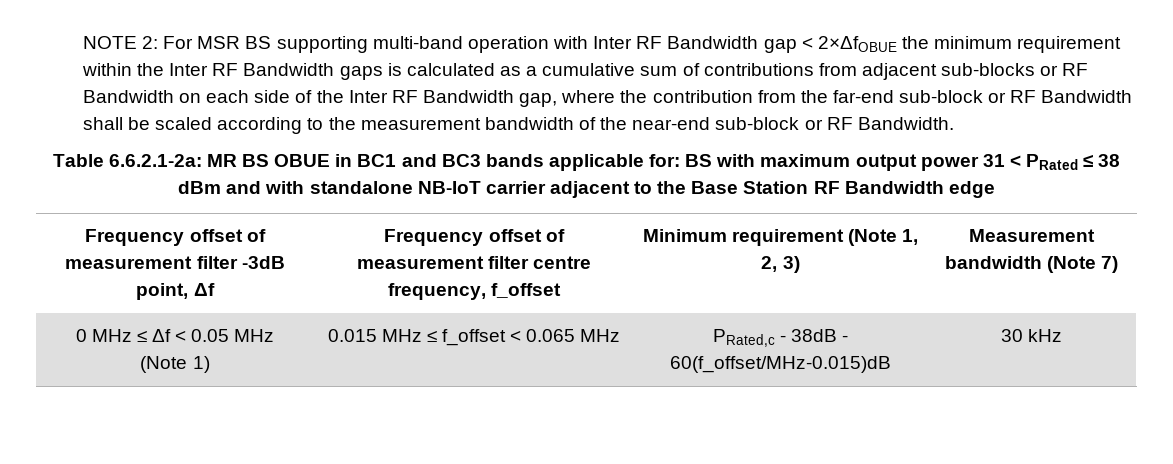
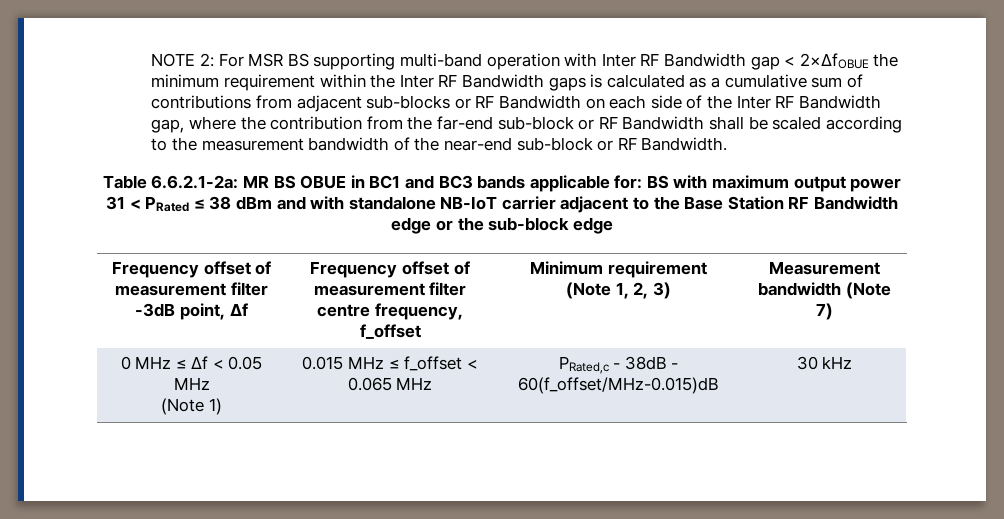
(995, 189) none -> [435,217,613,234] or the sub-block edge

